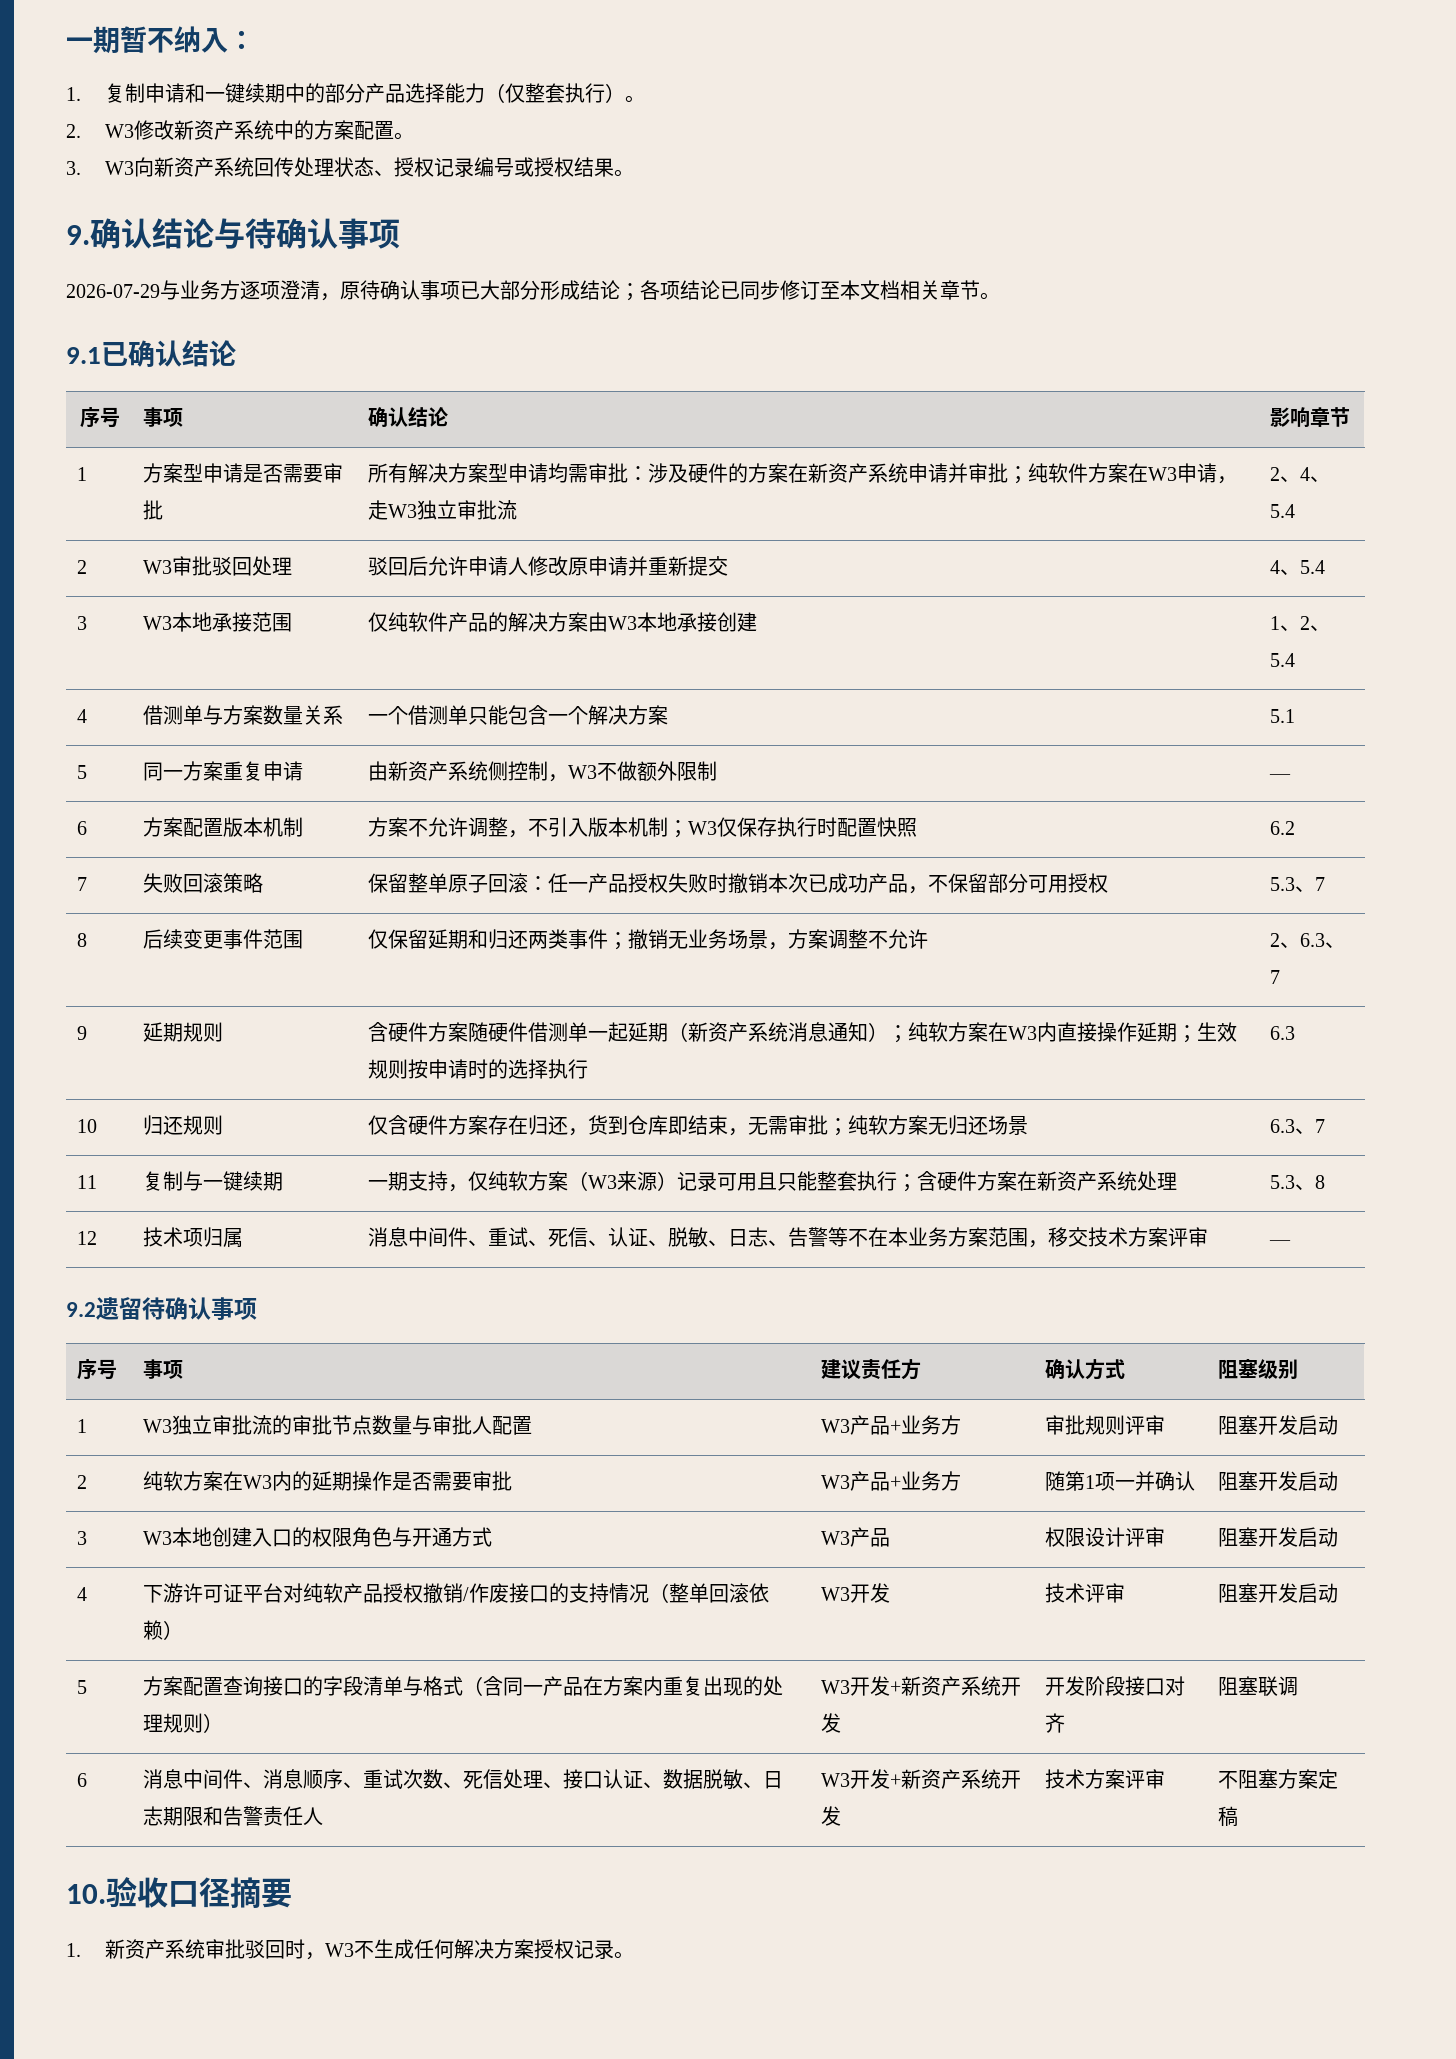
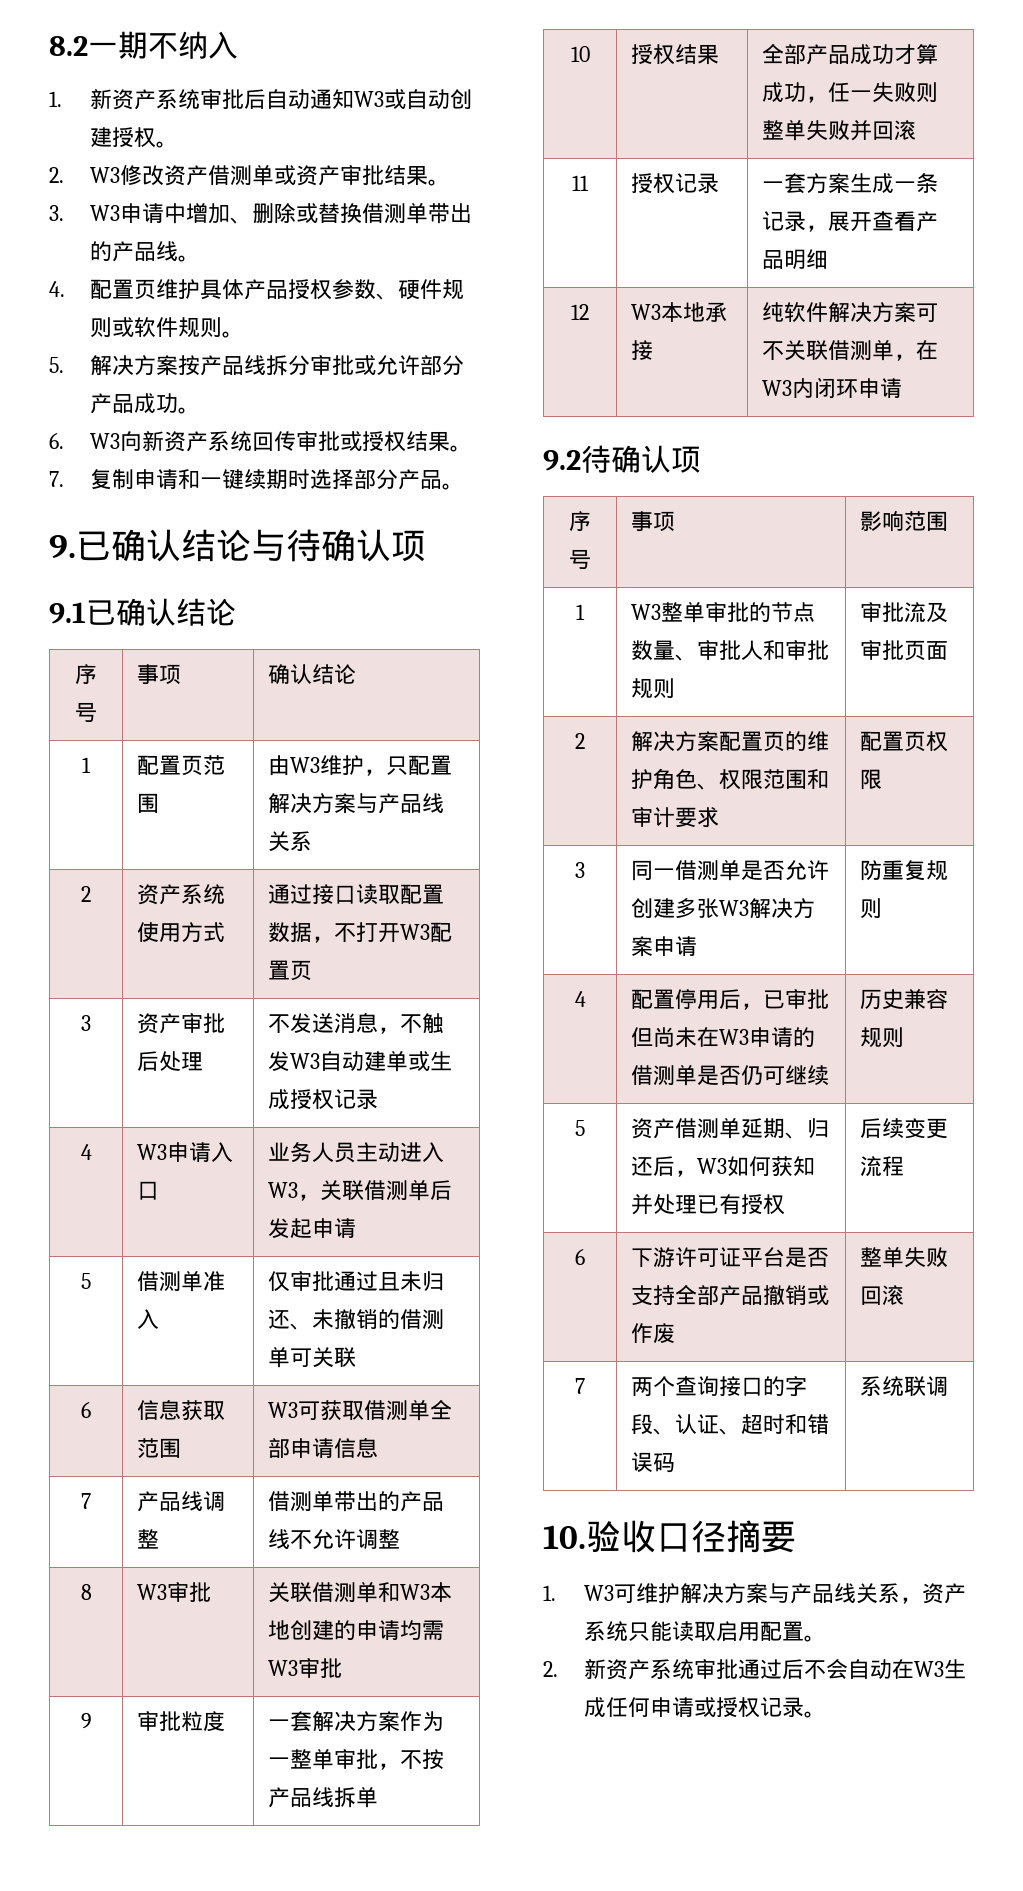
[66,26,147,54] 一期暂 -> [49,31,148,59] 8.2一期
[228,30,255,50] [66,83,646,103] [66,120,415,140] [66,161,81,175] ： // 1.复制申请和一键续期中的部分产品选择能力（仅整套执行）。 // 2. W3修改新资产系统中的方案配置。 // 3. -> [49,89,472,110] [89,127,178,148] [49,165,450,186] [49,203,472,224] [89,241,200,262] [49,279,464,300] [89,317,244,338] [49,355,464,376] [89,393,200,414] [49,433,64,449] // 1.新资产系统审批后自动通知W3或自动创建授权。 // 2. W3修改资产借测单或资产审批结果。 // 3. W3申请中增加、删除或替换借测单带出的产品线。 // 4.配置页维护具体产品授权参数、硬件规则或软件规则。 // 5.解决方案按产品线拆分审批或允许部分产品成功。 // 6.
[294,157,615,177] 处理状态、授权记录编号或授权结果 -> [295,431,472,452] [49,469,442,490] 审批或授权结果。 // 7.复制申请和一键续期时选择部分产品
(90, 235) none -> [76,531,111,561] 已
[338,218,400,249] [66,280,1000,301] 事项 // 2026-07-29与业务方逐项澄清，原待确认事项已大部分形成结论；各项结论已同步修订至本文档相关章节。 -> [391,530,426,562] 项
[1270,407,1351,428] [77,467,88,481] [143,463,344,483] [143,500,164,520] [368,463,1238,484] [368,500,518,520] [1270,467,1331,482] [1270,504,1296,518] [77,560,88,574] [143,556,293,576] [368,556,729,576] [1270,560,1326,575] [77,616,88,630] [143,612,293,632] [368,612,758,632] [1270,616,1331,631] [1270,653,1296,667] [77,709,88,723] [143,705,344,725] [368,705,669,725] [1270,709,1296,723] [77,765,88,779] [143,761,304,781] [368,761,718,782] [1269,774,1292,779] [77,821,88,835] [143,817,304,837] [368,817,918,838] [1270,821,1296,835] [77,877,88,891] [143,873,264,893] [368,873,1109,894] [1270,877,1326,892] [77,933,88,947] [143,929,304,949] [368,929,929,950] [1270,933,1346,948] [1270,970,1281,984] [77,1026,88,1040] [143,1022,224,1042] [368,1022,1238,1043] [368,1059,589,1079] [1270,1026,1296,1040] [77,1119,98,1133] [143,1115,224,1135] [368,1115,1029,1136] [1270,1119,1326,1134] [77,1175,98,1189] [143,1171,284,1191] [368,1171,1178,1192] [1270,1175,1326,1190] [77,1231,98,1245] [143,1227,244,1248] [368,1227,1209,1248] [1269,1240,1292,1245] [66,1297,257,1320] [77,1359,118,1380] [143,1359,184,1379] [821,1359,922,1380] [1045,1359,1126,1380] [1218,1359,1299,1380] [77,1419,88,1433] [143,1415,533,1435] [821,1415,962,1435] | 影响章节 // 1 | 方案型申请是否需要审批 | 所有解决方案型申请均需审批：涉及硬件的方案在新资产系统申请并审批；纯软件方案在W3申请，走W3独立审批流 | 2、4、5.4 // 2 | W3审批驳回处理 | 驳回后允许申请人修改原申请并重新提交 | 4、5.4 // 3 | W3本地承接范围 | 仅纯软件产品的解决方案由W3本地承接创建 | 1、2、5.4 // 4 | 借测单与方案数量关系 | 一个借测单只能包含一个解决方案 | 5.1 // 5 | 同一方案重复申请 | 由新资产系统侧控制，W3不做额外限制 | — // 6 | 方案配置版本机制 | 方案不允许调整，不引入版本机制；W3仅保存执行时配置快照 | 6.2 // 7 | 失败回滚策略 | 保留整单原子回滚：任一产品授权失败时撤销本次已成功产品，不保留部分可用授权 | 5.3、7 // 8 | 后续变更事件范围 | 仅保留延期和归还两类事件；撤销无业务场景，方案调整不允许 | 2、6.3、7 // 9 | 延期规则 | 含硬件方案随硬件借测单一起延期（新资产系统消息通知）；纯软方案在W3内直接操作延期；生效规则按申请时的选择执行 | 6.3 // 10 | 归还规则 | 仅含硬件方案存在归还，货到仓库即结束，无需审批；纯软方案无归还场景 | 6.3、7 // 11 | 复制与一键续期 | 一期支持，仅纯软方案（W3来源）记录可用且只能整套执行；含硬件方案在新资产系统处理 | 5.3、8 // 12 | 技术项归属 | 消息中间件、重试、死信、认证、脱敏、日志、告警等不在本业务方案范围，移交技术方案评审 | — // 9.2遗留待确认事项 // 序号 | 事项 | 建议责任方 | 确认方式 | 阻塞级别 // 1 | W3独立审批流的审批节点数量与审批人配置 | W3产品+业务方 | -> [82,757,91,773] [137,755,226,776] [137,793,160,813] [268,755,453,776] [268,793,445,814] [268,831,313,852] [81,886,91,902] [137,884,226,905] [137,922,226,942] [268,884,445,905] [268,922,453,943] [268,960,313,981] [81,1015,91,1031] [137,1013,226,1034] [137,1051,204,1071] [268,1012,445,1034] [268,1051,453,1072] [268,1089,379,1110] [80,1144,92,1160] [137,1142,234,1162] [137,1181,160,1200] [268,1142,445,1163] [268,1180,453,1201] [268,1218,357,1239] [81,1273,91,1289] [137,1271,226,1292] [137,1309,160,1329] [268,1271,445,1291] [268,1309,445,1330] [268,1347,357,1368] [81,1402,91,1418] [137,1399,226,1421] [137,1438,182,1458] [268,1400,453,1421] [268,1437,379,1458] [81,1493,91,1509] [137,1491,226,1512] [137,1529,160,1549] [268,1491,445,1512] [268,1529,401,1550] [80,1584,92,1600] [137,1582,212,1602] [268,1582,453,1603] [268,1620,445,1641] [268,1658,343,1678] [80,1713,92,1729] [137,1711,226,1732] [268,1711,445,1732] [268,1749,445,1770] [268,1787,379,1808] [570,46,590,62] [631,44,720,65] [762,44,939,65] [762,82,939,103] [762,120,917,141] [572,175,589,191] [631,173,720,194] [762,173,939,194] [762,211,939,232] [762,249,829,269] [571,304,589,320] [631,302,728,322] [631,340,654,360] [762,302,939,323] [762,340,939,361] [762,377,903,399] [543,445,701,473] [569,511,591,531] [569,549,591,569] [631,511,676,532] [860,510,949,532] [576,604,585,620] [631,602,816,623] [631,640,786,661] // 1 | 配置页范围 | 由W3维护，只配置解决方案与产品线关系 // 2 | 资产系统使用方式 | 通过接口读取配置数据，不打开W3配置页 // 3 | 资产审批后处理 | 不发送消息，不触发W3自动建单或生成授权记录 // 4 | W3申请入口 | 业务人员主动进入W3，关联借测单后发起申请 // 5 | 借测单准入 | 仅审批通过且未归还、未撤销的借测单可关联 // 6 | 信息获取范围 | W3可获取借测单全部申请信息 // 7 | 产品线调整 | 借测单带出的产品线不允许调整 // 8 | W3审批 | 关联借测单和W3本地创建的申请均需W3审批 // 9 | 审批粒度 | 一套解决方案作为一整单审批，不按产品线拆单 // 10 | 授权结果 | 全部产品成功才算成功，任一失败则整单失败并回滚 // 11 | 授权记录 | 一套方案生成一条记录，展开查看产品明细 // 12 | W3本地承接 | 纯软件解决方案可不关联借测单，在W3内闭环申请 // 9.2待确认项 // 序号 | 事项 | 影响范围 // 1 | W3整单审批的节点数量、审批人和
[1125,1415,1166,1435] [1218,1415,1339,1435] [77,1475,88,1489] [143,1471,513,1491] [821,1471,962,1491] [1045,1471,1196,1491] [1218,1471,1339,1491] [77,1531,88,1545] [143,1527,493,1547] [821,1527,891,1547] [1045,1527,1166,1547] [1218,1527,1339,1547] [77,1587,88,1601] [143,1583,770,1604] [143,1620,184,1640] [821,1583,891,1603] [1045,1583,1126,1603] [1218,1583,1339,1603] [77,1680,88,1694] [143,1676,784,1696] [143,1713,224,1733] [821,1676,1022,1696] [821,1713,842,1733] [1045,1676,1186,1696] [1045,1713,1066,1733] [1218,1676,1299,1697] [77,1773,88,1787] [143,1769,784,1790] [143,1806,324,1826] [821,1769,1022,1789] [821,1806,842,1826] [1045,1769,1166,1789] [1218,1769,1339,1789] [1218,1806,1239,1827] 评审 | 阻塞开发启动 // 2 | 纯软方案在W3内的延期操作是否需要审批 | W3产品+业务方 | 随第1项一并确认 | 阻塞开发启动 // 3 | W3本地创建入口的权限角色与开通方式 | W3产品 | 权限设计评审 | 阻塞开发启动 // 4 | 下游许可证平台对纯软产品授权撤销/作废接口的支持情况（整单回滚依赖） | W3开发 | 技术评审 | 阻塞开发启动 // 5 | 方案配置查询接口的字段清单与格式（含同一产品在方案内重复出现的处理规则） | W3开发+新资产系统开发 | 开发阶段接口对齐 | 阻塞联调 // 6 | 消息中间件、消息顺序、重试次数、死信处理、接口认证、数据脱敏、日志期限和告警责任人 | W3开发+新资产系统开发 | 技术方案评审 | 不阻塞方案定稿 -> [860,602,949,623] [860,640,949,661] [575,733,585,749] [631,731,830,752] [631,768,830,790] [631,807,720,828] [860,731,949,752] [860,769,883,790] [575,862,585,878] [631,860,830,881] [631,898,816,919] [631,936,698,957] [860,860,949,881] [860,898,883,919] [574,991,586,1007] [631,989,830,1010] [631,1027,816,1047] [631,1065,830,1086] [860,989,949,1010] [860,1027,905,1048] [575,1120,585,1136] [631,1118,830,1139] [631,1156,816,1177] [631,1194,786,1215] [860,1118,949,1139] [860,1156,905,1177] [575,1249,585,1265] [631,1247,830,1268] [631,1285,830,1306] [631,1323,676,1343] [860,1247,949,1268] [860,1285,905,1306] [575,1378,585,1394] [631,1376,808,1397] [631,1414,830,1435] [631,1452,676,1473] [860,1376,949,1396] | 审批流及审批页面 // 2 | 解决方案配置页的维护角色、权限范围和审计要求 | 配置页权限 // 3 | 同一借测单是否允许创建多张W3解决方案申请 | 防重复规则 // 4 | 配置停用后，已审批但尚未在W3申请的借测单是否仍可继续 | 历史兼容规则 // 5 | 资产借测单延期、归还后，W3如何获知并处理已有授权 | 后续变更流程 // 6 | 下游许可证平台是否支持全部产品撤销或作废 | 整单失败回滚 // 7 | 两个查询接口的字段、认证、超时和错误码 | 系统联调
[105,1939,535,1960] 新资产系统审批驳回时，W3不生成任何解决方案 -> [583,1583,966,1604] [583,1621,826,1642] [543,1659,966,1680] [583,1697,716,1717] W3可维护解决方案与产品线关系，资产系统只能读取启用配置。 // 2.新资产系统审批通过后不会自动在W3生成任何申请或

